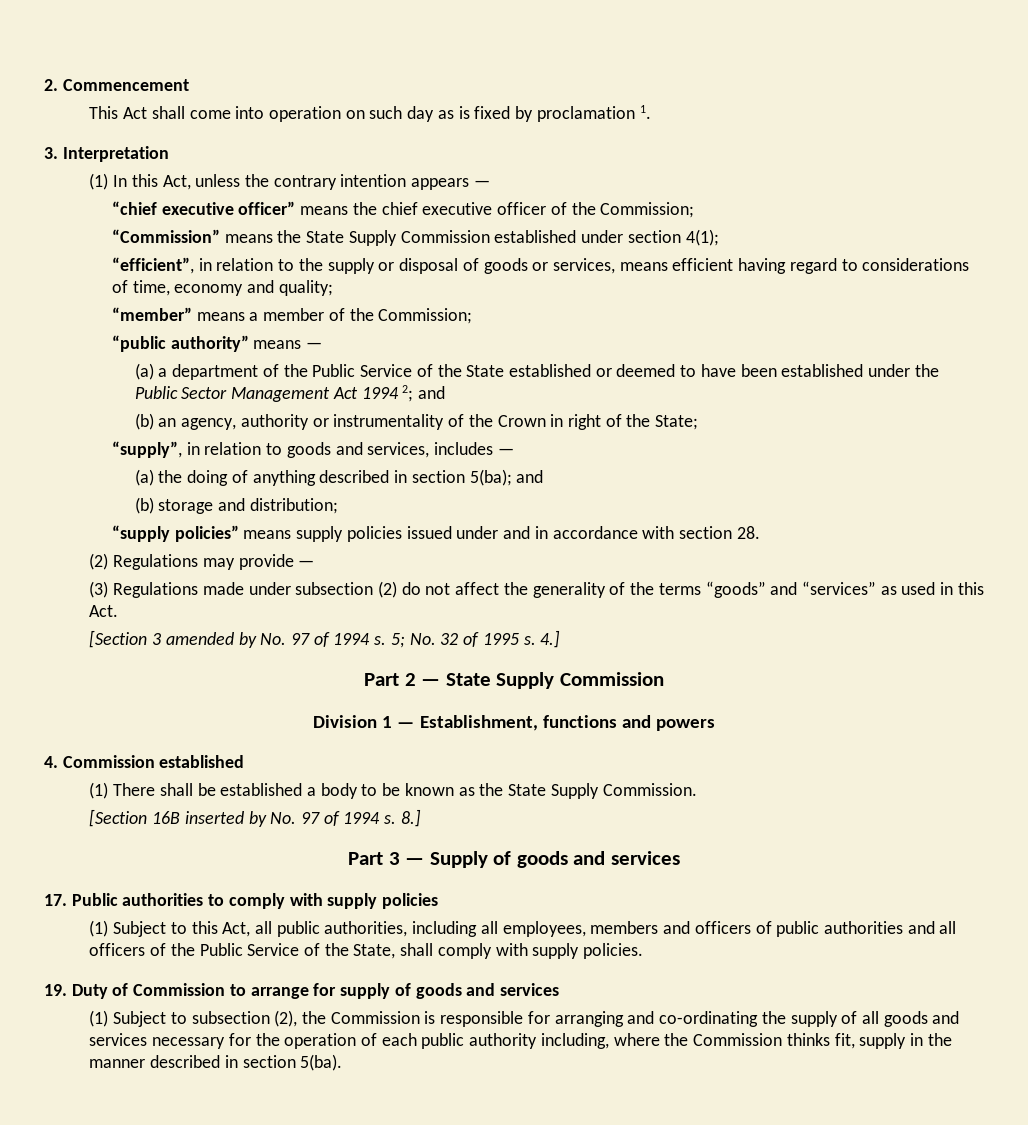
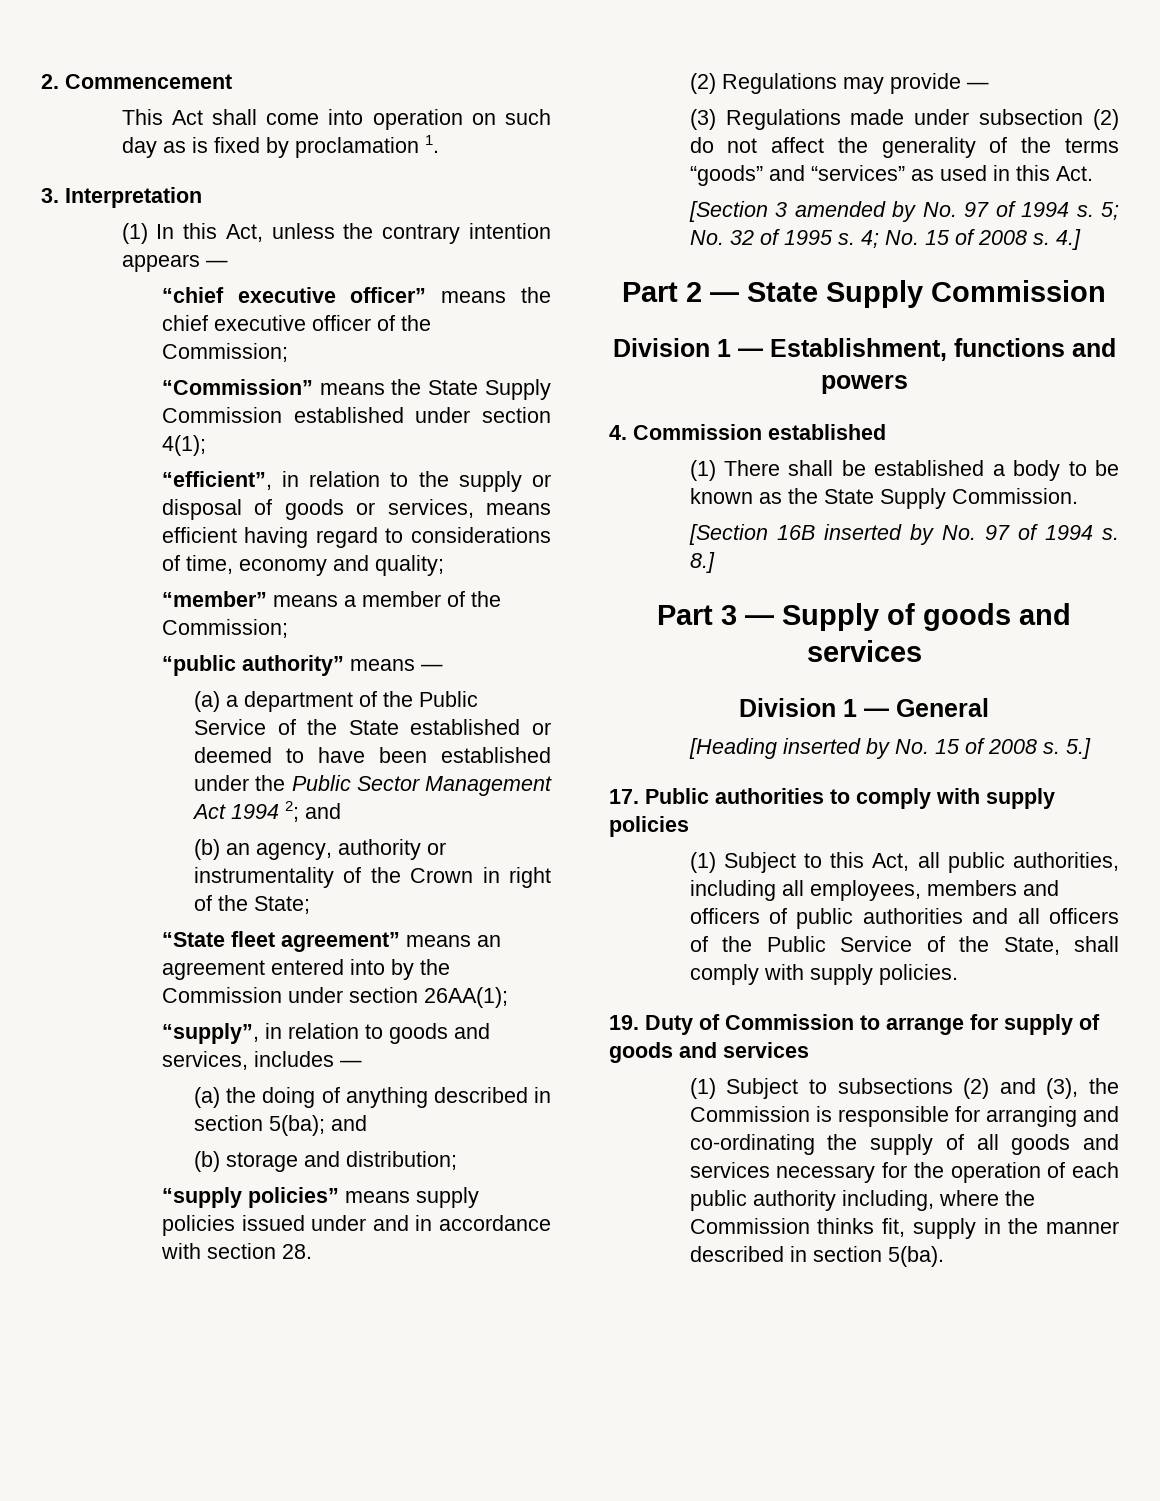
(699, 422) none -> [161,931,501,952] [161,959,450,980] [161,987,508,1008] // “State fleet agreement” means an agreement entered into by the Commission under section 26AA(1);
(536, 640) none -> [860,229,1050,248] 4; No. 15 of 2008 s.
(680, 858) none -> [739,698,989,717] [688,738,1091,759] // Division 1 — General // [Heading inserted by No. 15 of 2008 s. 5.]
[191,1010,298,1027] subsection (2), -> [837,1078,1079,1099] subsections (2) and (3),

